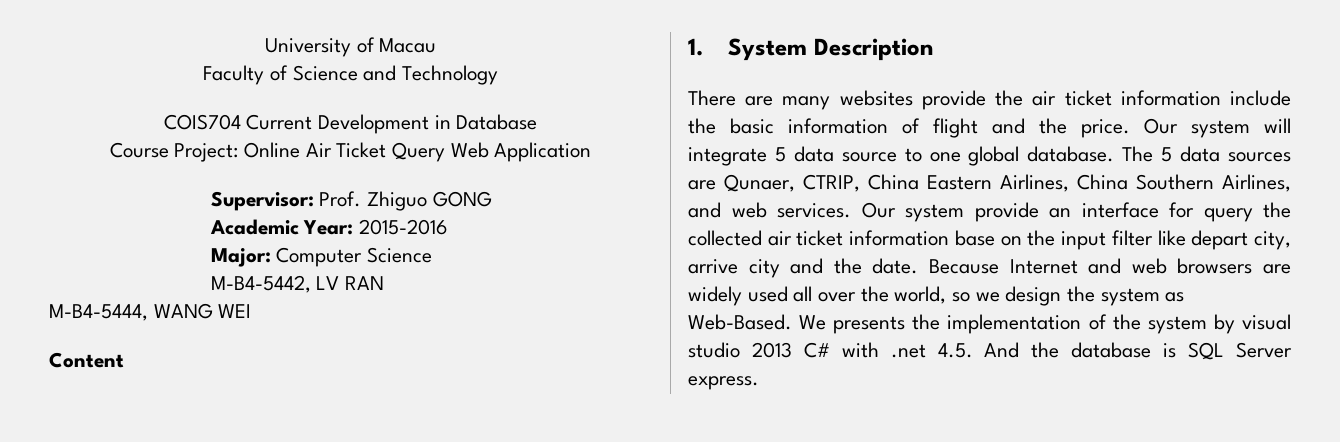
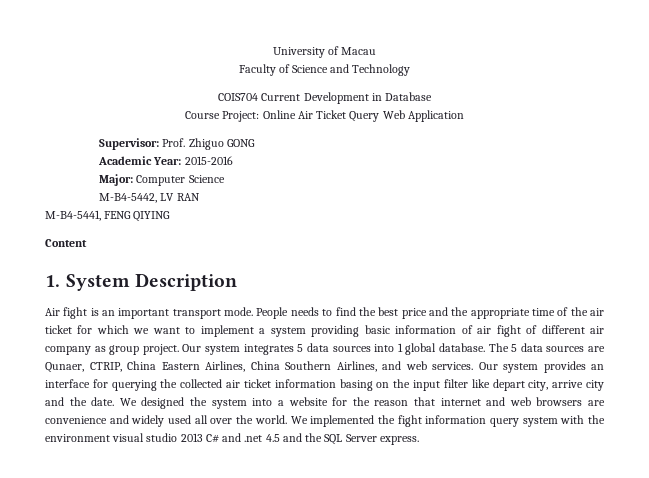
[49,303,252,321] M-B4-5444, WANG WEI -> [45,210,171,222] M-B4-5441, FENG QIYING
[688,90,1291,110] [688,118,1291,138] [688,146,961,166] There are many websites provide the air ticket information include the basic information of flight and the price. Our system will integrate 5 data source to one -> [45,307,605,319] [45,325,605,337] [45,343,403,355] Air fight is an important transport mode. People needs to find the best price and the appropriate time of the air ticket for which we want to implement a system providing basic information of air fight of different air company as group project. Our system integrates 5 data sources into 1
[974,202,1039,222] provide -> [543,361,586,373] provides
[1203,208,1253,222] query -> [111,380,157,391] querying
[954,230,995,246] base -> [339,379,373,391] basing
[929,259,1078,274] Because Internet -> [119,397,481,409] We designed the system into a website for the reason that internet
(1291, 269) none -> [45,415,129,424] convenience and
[894,286,1185,306] [688,314,1291,334] [688,342,1177,358] world, so we design the system as Web-Based. We presents the implementation of the system by visual studio 2013 C# with .net 4.5. And the database is -> [254,415,605,427] [45,433,323,443] world. We implemented the fight information query system with the environment visual studio 2013 C# and .net 4.5 and the

